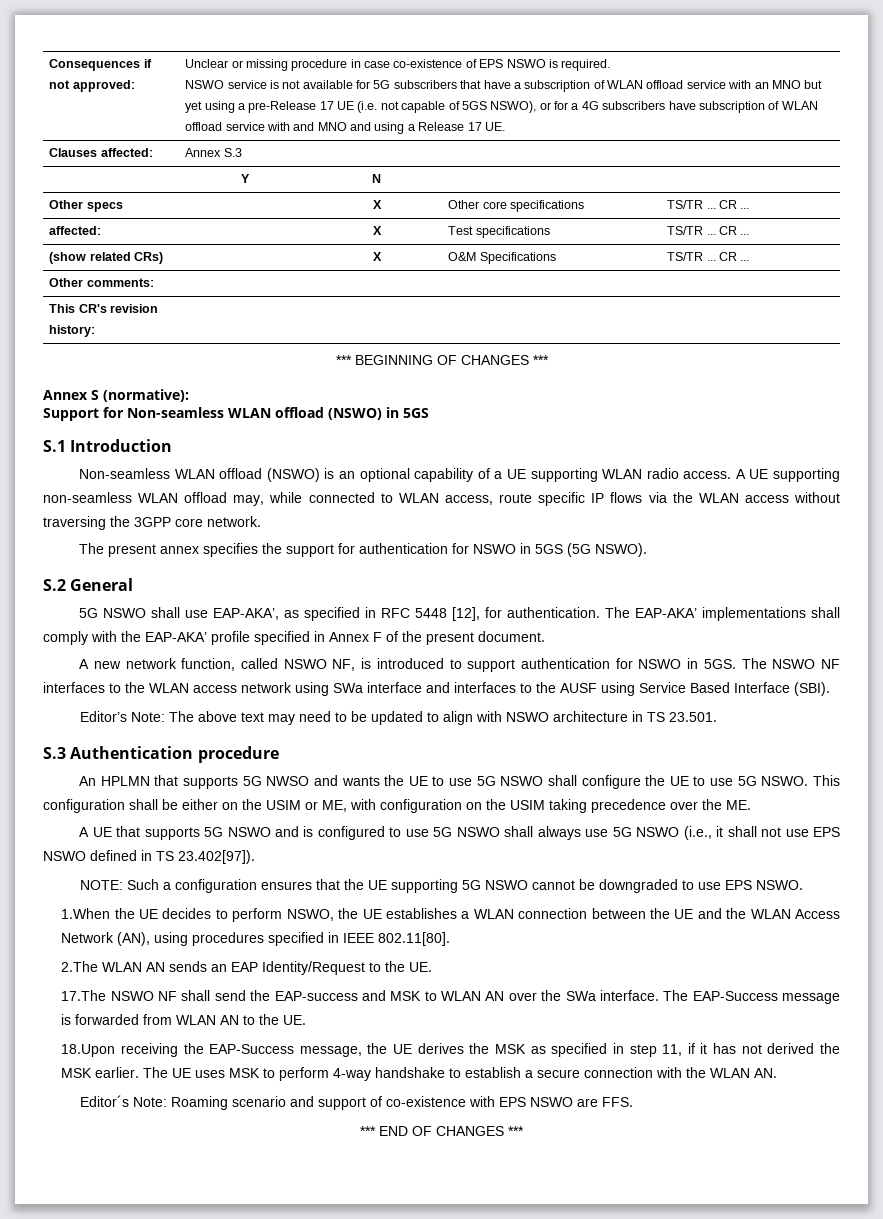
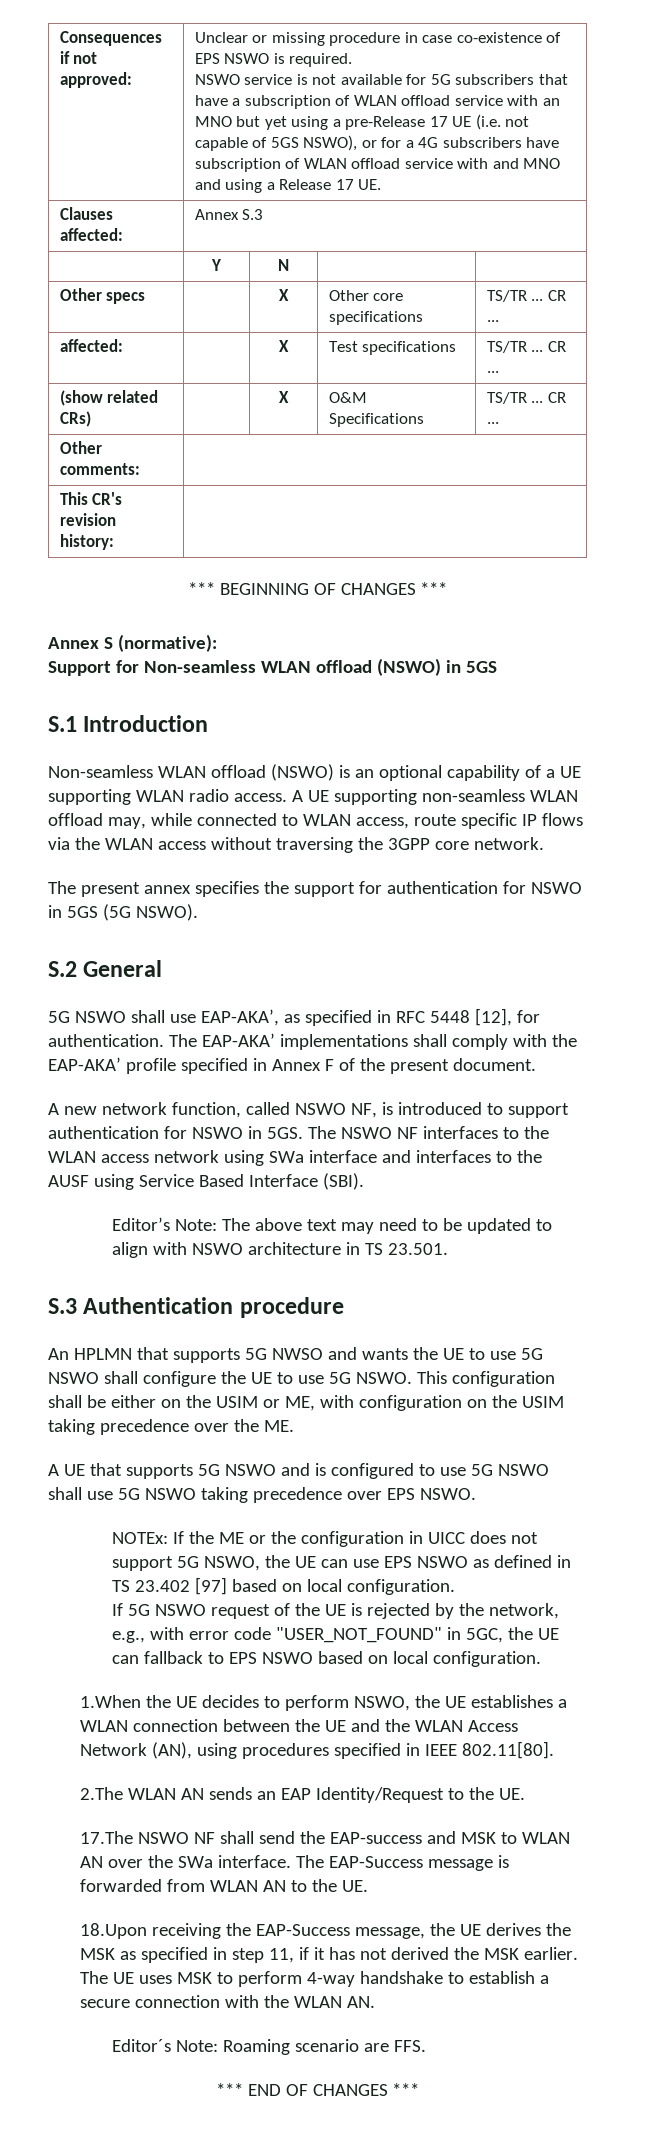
[537,826,782,840] always use 5G NSWO (i.e., it shall not -> [86,1487,476,1503] [112,1531,539,1547] [112,1555,349,1571] use 5G NSWO taking precedence over EPS NSWO. // NOTEx: If the ME or the configuration in UICC does not support 5G NSWO, the UE can
(86, 856) none -> [473,1559,490,1568] as
[178,850,255,864] [79,879,803,893] 23.402[97]). // NOTE: Such a configuration ensures that the UE supporting 5G NSWO cannot be downgraded to use EPS NSWO. -> [135,1577,456,1595] [112,1603,560,1619] [112,1627,560,1643] [112,1651,542,1667] 23.402 [97] based on local configuration. // If 5G NSWO request of the UE is rejected by the network, e.g., with error code "USER_NOT_FOUND" in 5GC, the UE can fallback to EPS NSWO based on local configuration.
[289,1096,573,1110] and support of co-existence with EPS NSWO -> (360, 2045) none

